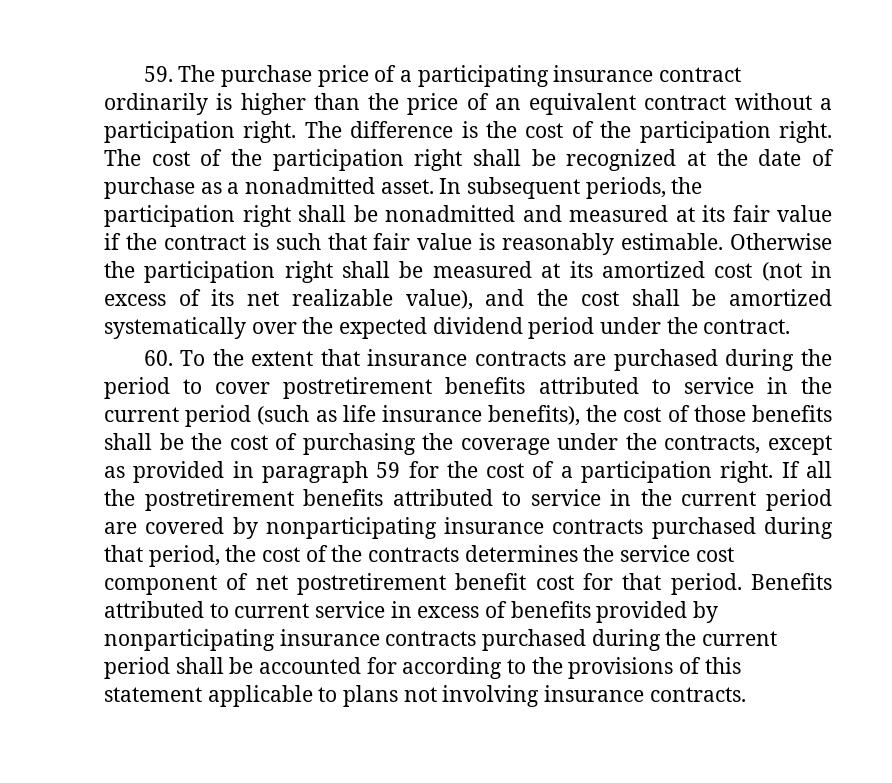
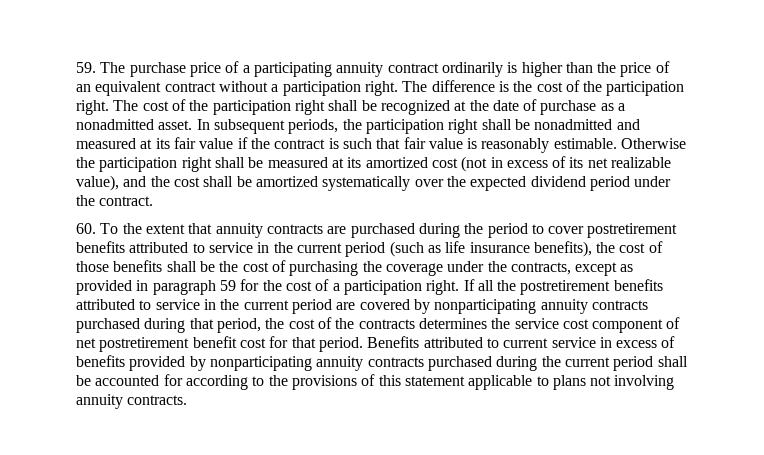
[553,65,654,82] insurance -> [336,62,384,77] annuity
[367,349,468,366] insurance -> [215,223,263,238] annuity
[444,517,545,534] insurance -> [540,299,588,314] annuity
[279,629,380,646] insurance -> [316,356,364,371] annuity
[544,685,645,702] insurance -> [76,394,123,409] annuity

